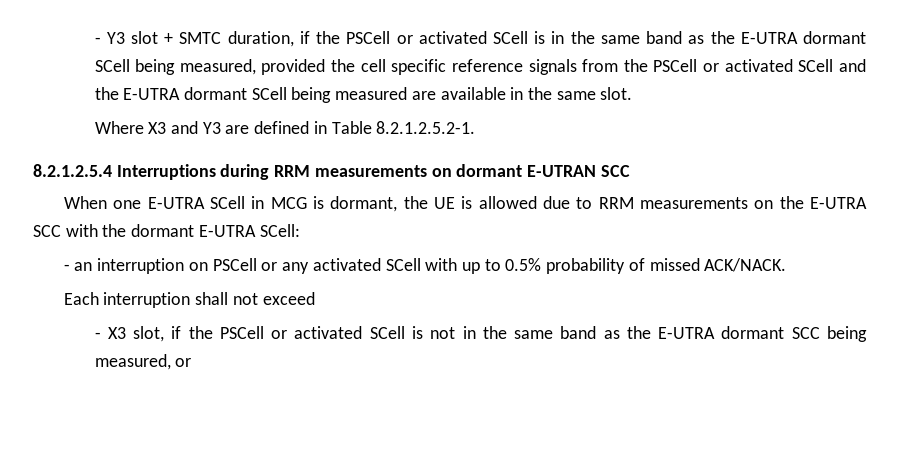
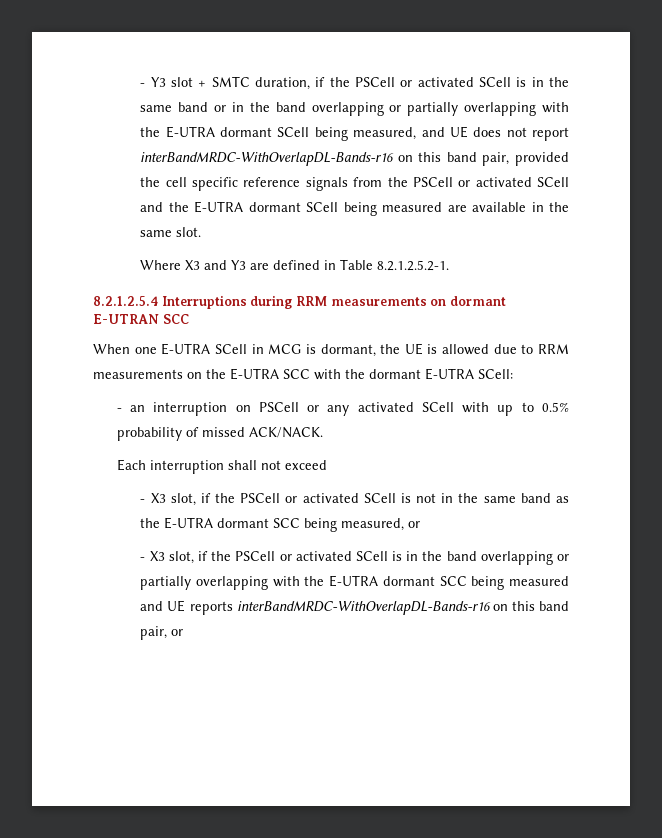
[688,35,705,44] as -> [214,102,570,116] or in the band overlapping or partially overlapping with
(256, 67) none -> [421,126,570,141] [140,152,510,166] and UE does not report interBandMRDC-WithOverlapDL-Bands-r16 on this band pair,
(192, 362) none -> [140,551,569,565] [140,575,570,590] [140,600,569,615] [140,626,184,640] // - X3 slot, if the PSCell or activated SCell is in the band overlapping or partially overlapping with the E-UTRA dormant SCC being measured and UE reports interBandMRDC-WithOverlapDL-Bands-r16 on this band pair, or

